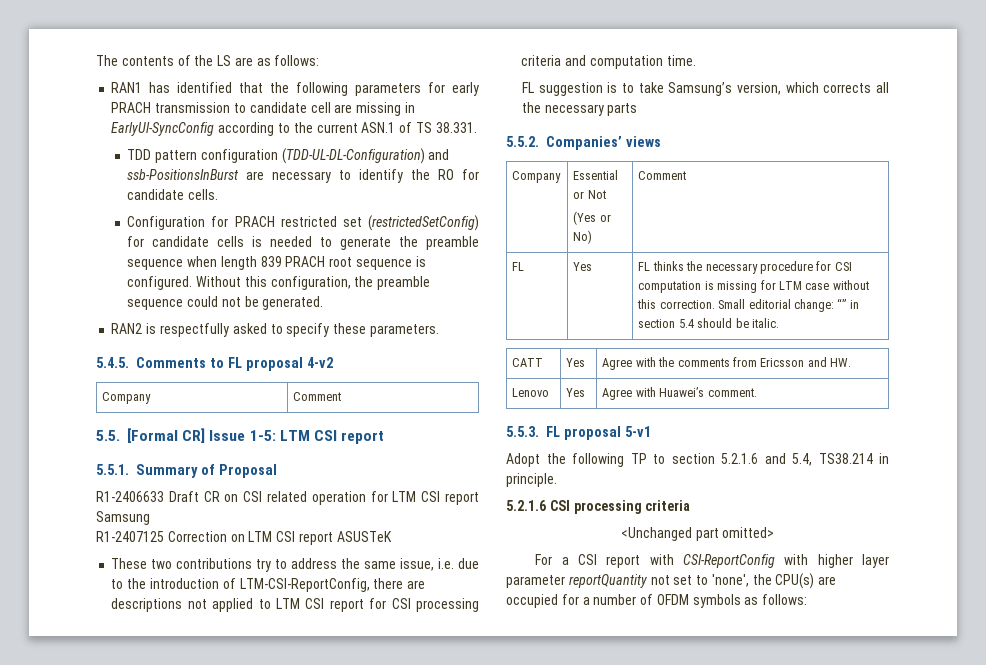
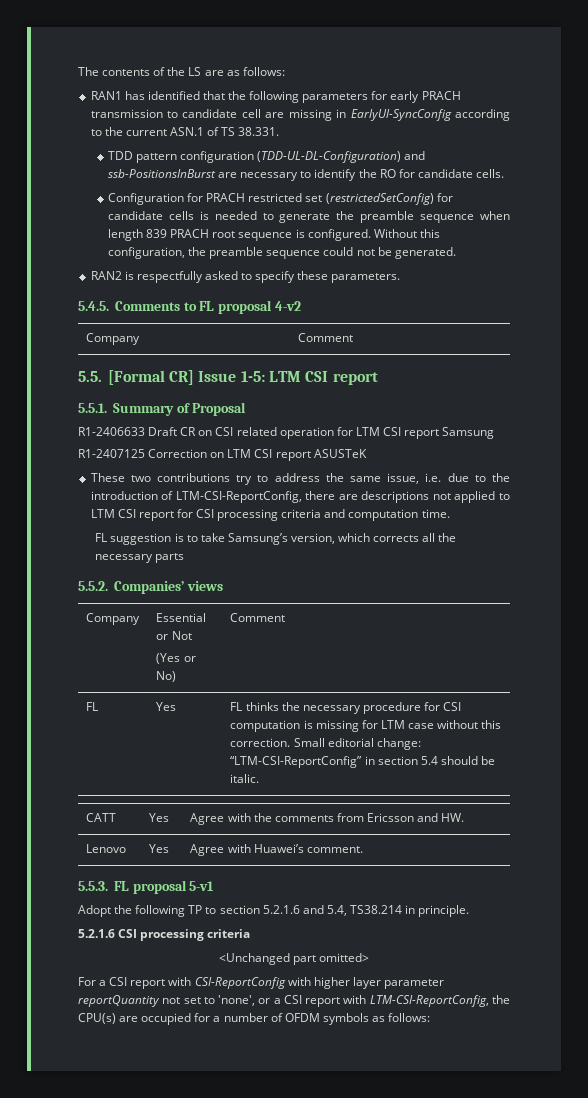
[837,298,847,309] “” -> [230,756,363,768] “LTM-CSI-ReportConfig”
(749, 580) none -> [258,995,489,1007] or a CSI report with LTM-CSI-ReportConfig,

